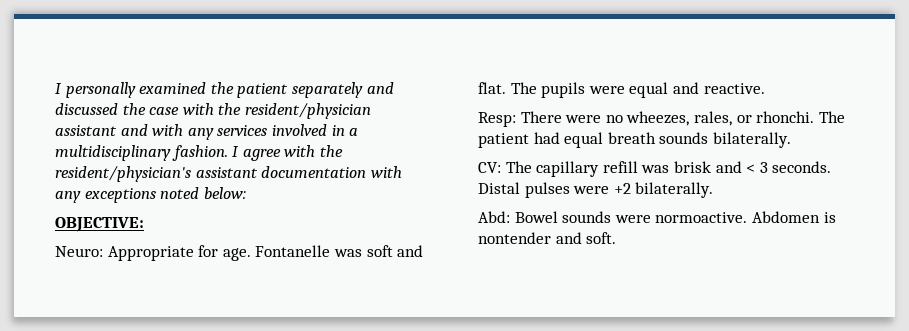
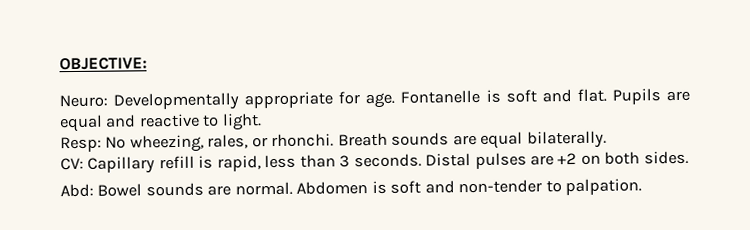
[55,82,394,98] [55,103,371,119] [55,124,359,140] [55,145,343,161] [55,166,402,182] [55,187,246,203] I personally examined the patient separately and discussed the case with the resident/physician assistant and with any services involved in a multidisciplinary fashion. I agree with the resident/physician's assistant documentation with any exceptions noted below: // -> (59, 64) none
[107,246,194,261] Appropriate -> [113,91,334,111] Developmentally appropriate
[333,249,362,257] was -> [485,89,501,103] is
[510,82,765,98] [478,111,845,127] [478,132,791,148] [478,161,832,177] [478,182,714,198] [478,211,836,223] [478,232,617,244] The pupils were equal and reactive. // Resp: There were no wheezes, rales, or rhonchi. The patient had equal breath sounds bilaterally. // CV: The capillary refill was brisk and < 3 seconds. Distal pulses were +2 bilaterally. // Abd: Bowel sounds were normoactive. Abdomen is nontender and soft. -> [611,88,690,105] [59,113,262,133] [60,130,607,153] [60,150,689,174] [60,178,643,198] Pupils are equal and reactive to light. // Resp: No wheezing, rales, or rhonchi. Breath sounds are equal bilaterally. // CV: Capillary refill is rapid, less than 3 seconds. Distal pulses are +2 on both sides. // Abd: Bowel sounds are normal. Abdomen is soft and non-tender to palpation.

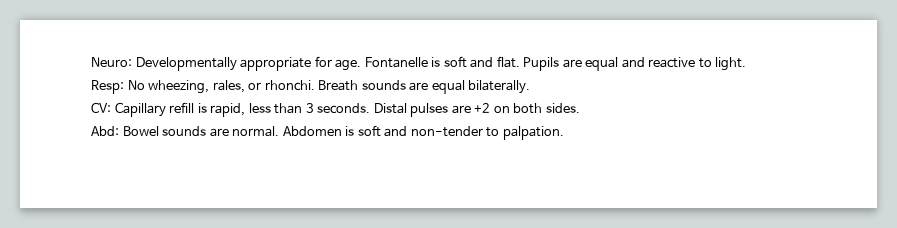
[59,57,147,71] OBJECTIVE: // -> (91, 62) none

